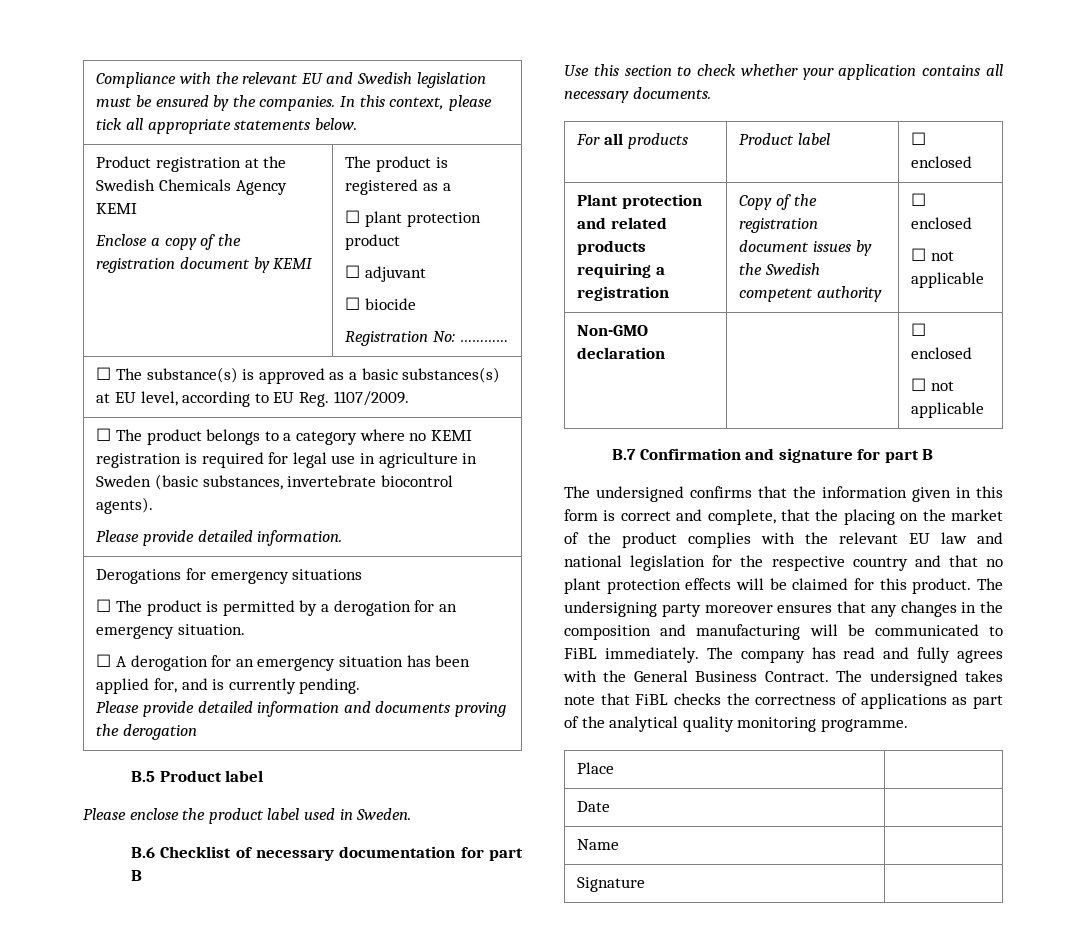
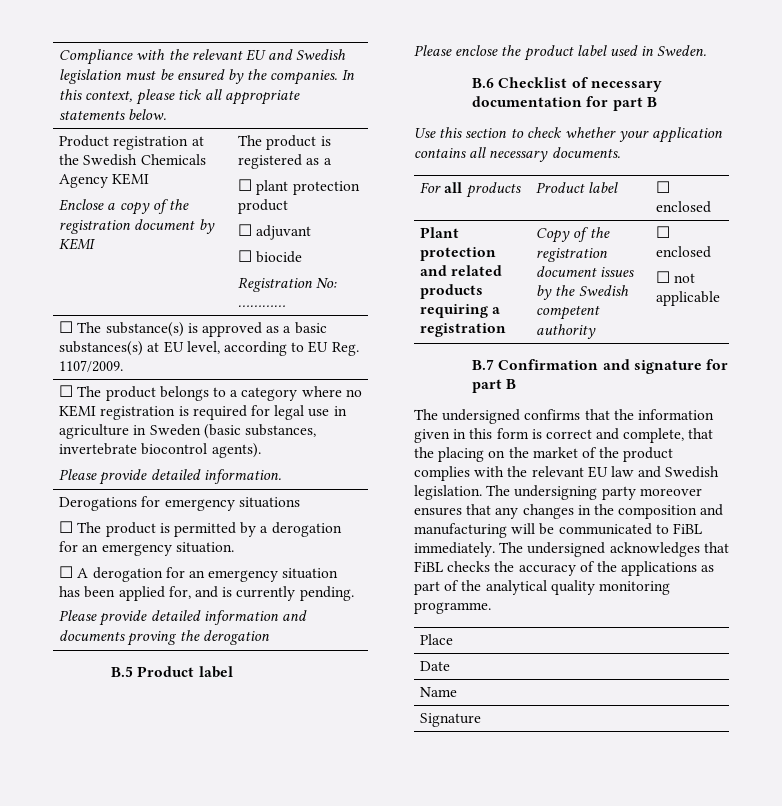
[577,325,649,336] [577,347,666,359] [911,323,927,336] [911,347,973,359] [911,378,954,391] [911,402,985,418] // Non-GMO declaration | | ☐ enclosed // ☐ not applicable -> (721, 298) none
[564,555,1003,571] [564,578,972,594] national legislation for the respective country and that no plant protection effects will be claimed for this product. -> [665,466,720,478] [414,485,482,500] Swedish legislation.
[740,647,1003,663] [563,670,1003,686] [564,695,595,705] company has read and fully agrees with the General Business Contract. The undersigned takes note -> [527,542,700,557] undersigned acknowledges
[755,693,857,705] correctness of -> [518,561,617,576] accuracy of the

